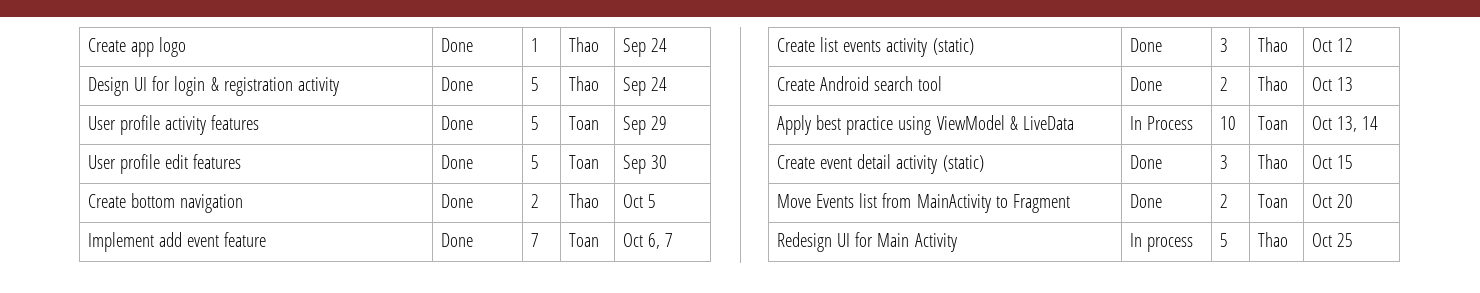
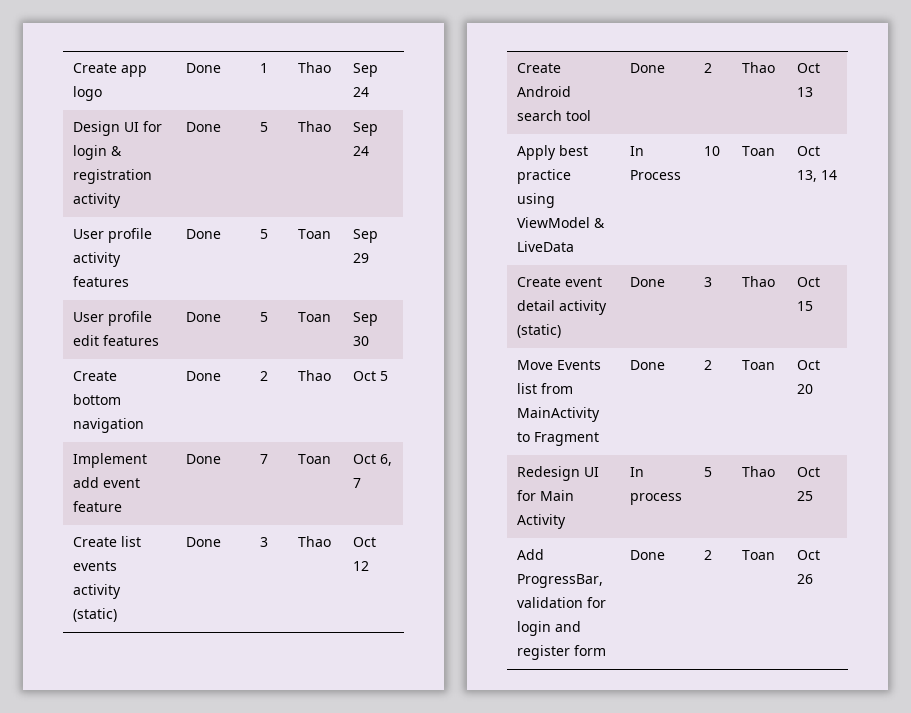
(1354, 240) none -> [517,549,545,560] [517,574,604,588] [517,597,607,608] [517,621,582,636] [517,645,607,660] [630,550,666,560] [704,550,713,560] [742,550,776,560] [797,550,821,560] [797,574,814,584] // Add ProgressBar, validation for login and register form | Done | 2 | Toan | Oct 26

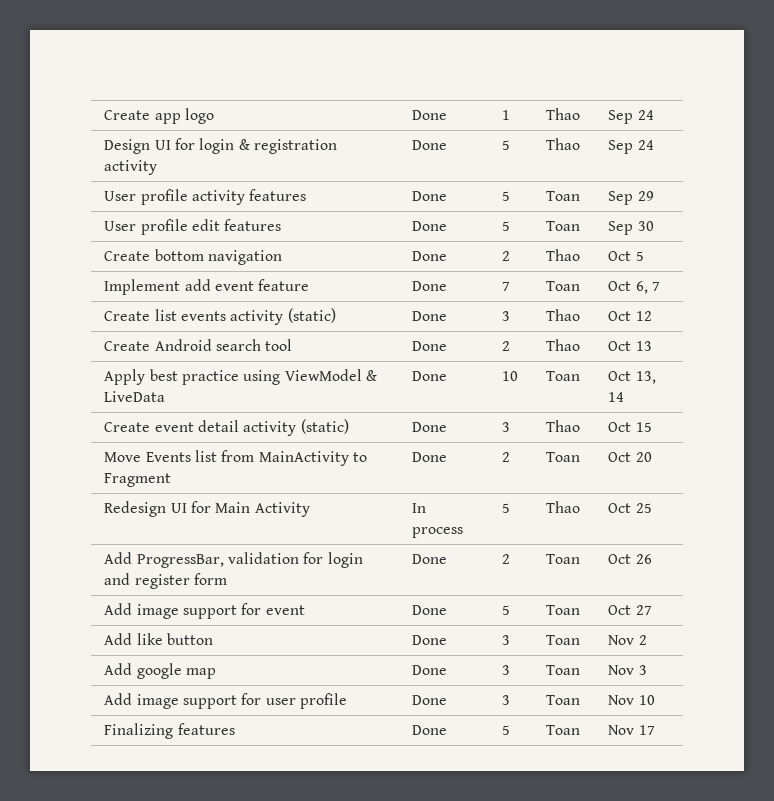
[630,146,645,156] [630,170,682,180] In Process -> [412,371,448,381] Done
(814, 579) none -> [104,603,305,619] [412,605,448,615] [502,605,511,615] [546,605,581,615] [608,605,652,615] [104,633,214,645] [412,635,448,645] [502,635,511,645] [546,635,581,645] [608,635,647,645] [104,663,217,679] [412,665,448,675] [502,665,511,675] [546,665,581,675] [608,665,647,675] [104,693,347,709] [412,695,448,705] [502,695,511,705] [546,695,581,705] [608,695,655,705] [104,723,235,739] [412,725,448,735] [502,725,511,735] [546,725,581,735] [608,725,655,735] // Add image support for event | Done | 5 | Toan | Oct 27 // Add like button | Done | 3 | Toan | Nov 2 // Add google map | Done | 3 | Toan | Nov 3 // Add image support for user profile | Done | 3 | Toan | Nov 10 // Finalizing features | Done | 5 | Toan | Nov 17

